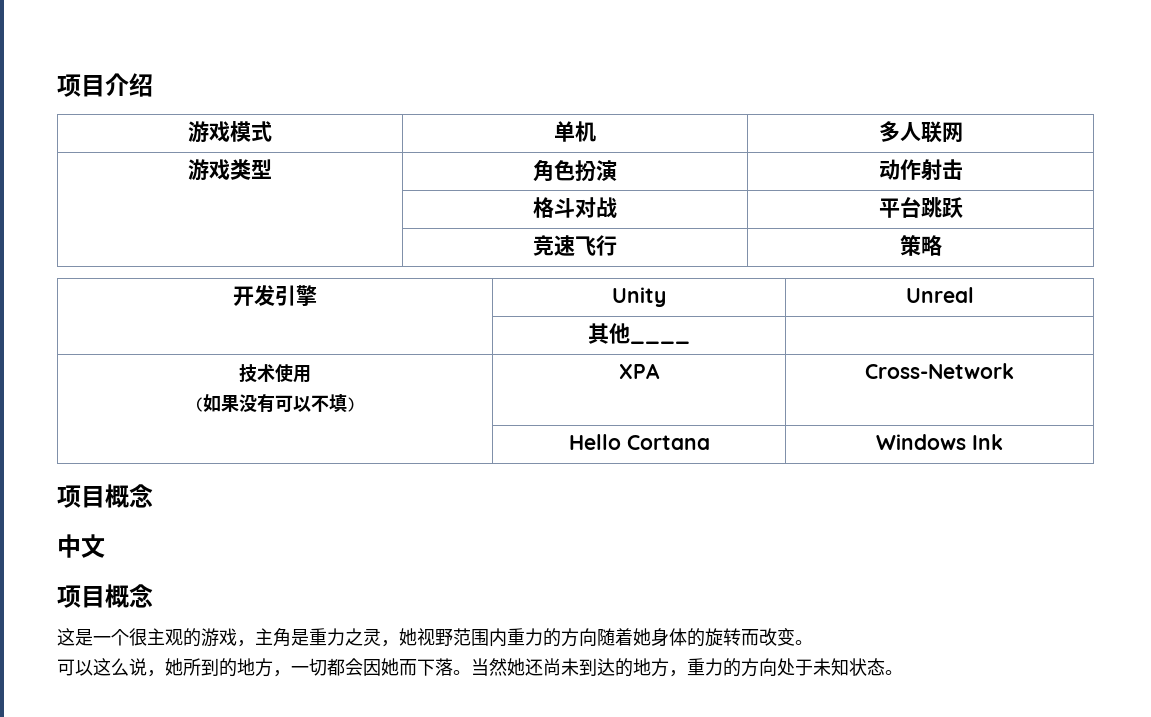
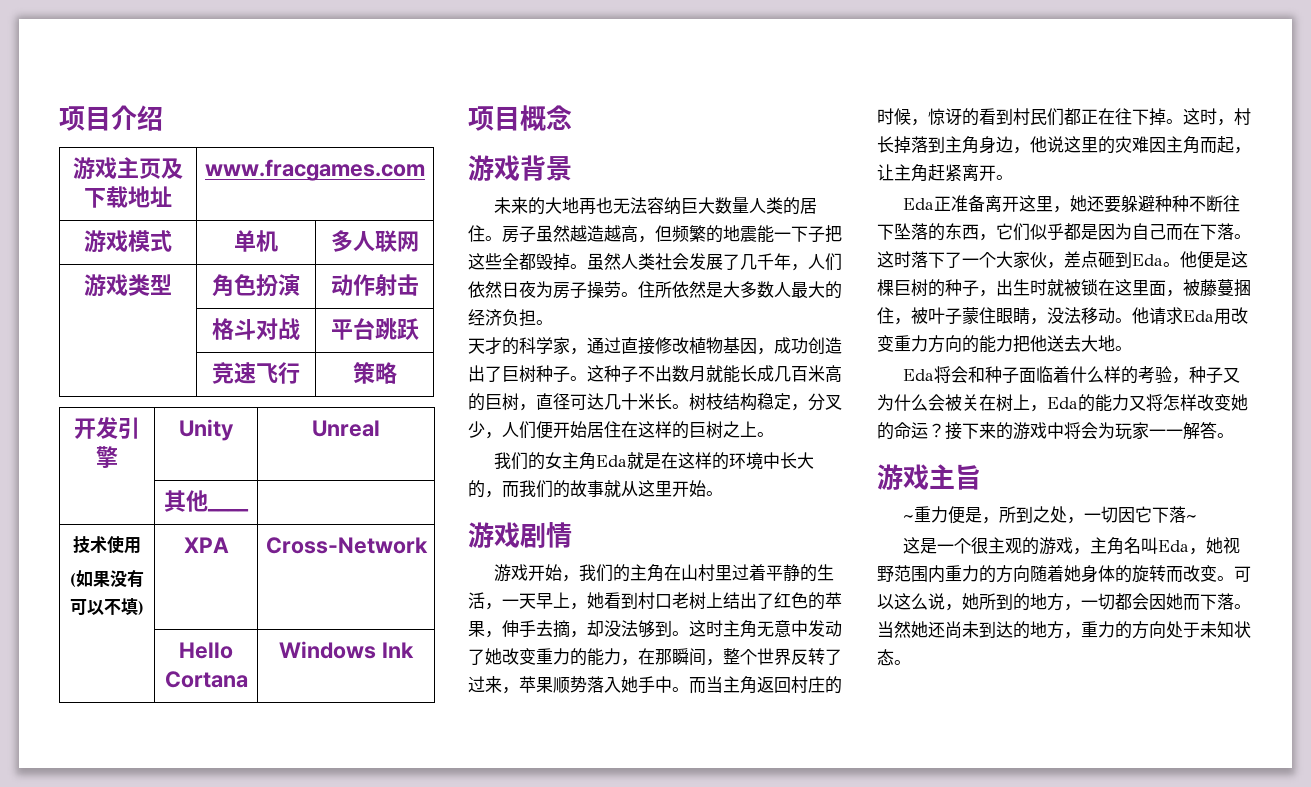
(153, 85) none -> [73,157,183,180] [84,186,172,208] [205,159,425,181] // 游戏主页及下载地址 | www.fracgames.com
[57,534,105,558] [57,584,153,608] 中文 // 项目概念 -> [468,155,572,181] [493,197,817,215] [468,225,842,243] [468,253,842,271] [468,281,842,299] [468,309,553,326] [468,337,842,355] [468,365,842,383] [468,393,842,411] [468,421,774,439] [493,452,814,470] [468,480,723,498] [468,522,572,548] [493,564,834,582] [468,592,842,610] [468,620,842,638] [468,648,842,666] [468,676,842,694] [877,108,1251,126] [877,136,1251,154] [877,164,1013,182] [902,195,1240,213] [877,223,1251,241] [877,251,1248,269] [877,279,1251,297] [877,307,1248,325] [877,335,1132,353] [902,366,1240,384] [877,394,1248,412] [877,421,1234,440] [877,464,981,490] [902,506,1197,524] 游戏背景 // 未来的大地再也无法容纳巨大数量人类的居住。房子虽然越造越高，但频繁的地震能一下子把这些全都毁掉。虽然人类社会发展了几千年，人们依然日夜为房子操劳。住所依然是大多数人最大的经济负担。 // 天才的科学家，通过直接修改植物基因，成功创造出了巨树种子。这种子不出数月就能长成几百米高的巨树，直径可达几十米长。树枝结构稳定，分叉少，人们便开始居住在这样的巨树之上。 // 我们的女主角Eda就是在这样的环境中长大的，而我们的故事就从这里开始。 // 游戏剧情 // 游戏开始，我们的主角在山村里过着平静的生活，一天早上，她看到村口老树上结出了红色的苹果，伸手去摘，却没法够到。这时主角无意中发动了她改变重力的能力，在那瞬间，整个世界反转了过来，苹果顺势落入她手中。而当主角返回村庄的时候，惊讶的看到村民们都正在往下掉。这时，村长掉落到主角身边，他说这里的灾难因主角而起，让主角赶紧离开。 // Eda正准备离开这里，她还要躲避种种不断往下坠落的东西，它们似乎都是因为自己而在下落。这时落下了一个大家伙，差点砸到Eda。他便是这棵巨树的种子，出生时就被锁在这里面，被藤蔓捆住，被叶子蒙住眼睛，没法移动。他请求Eda用改变重力方向的能力把他送去大地。 // Eda将会和种子面临着什么样的考验，种子又为什么会被关在树上，Eda的能力又将怎样改变她的命运？接下来的游戏中将会为玩家一一解答。 // 游戏主旨 // ~重力便是，所到之处，一切因它下落~
[291,628,381,646] 是重力之灵 -> [1123,537,1189,554] 名叫Eda
(813, 642) // -> (1234, 578) none

